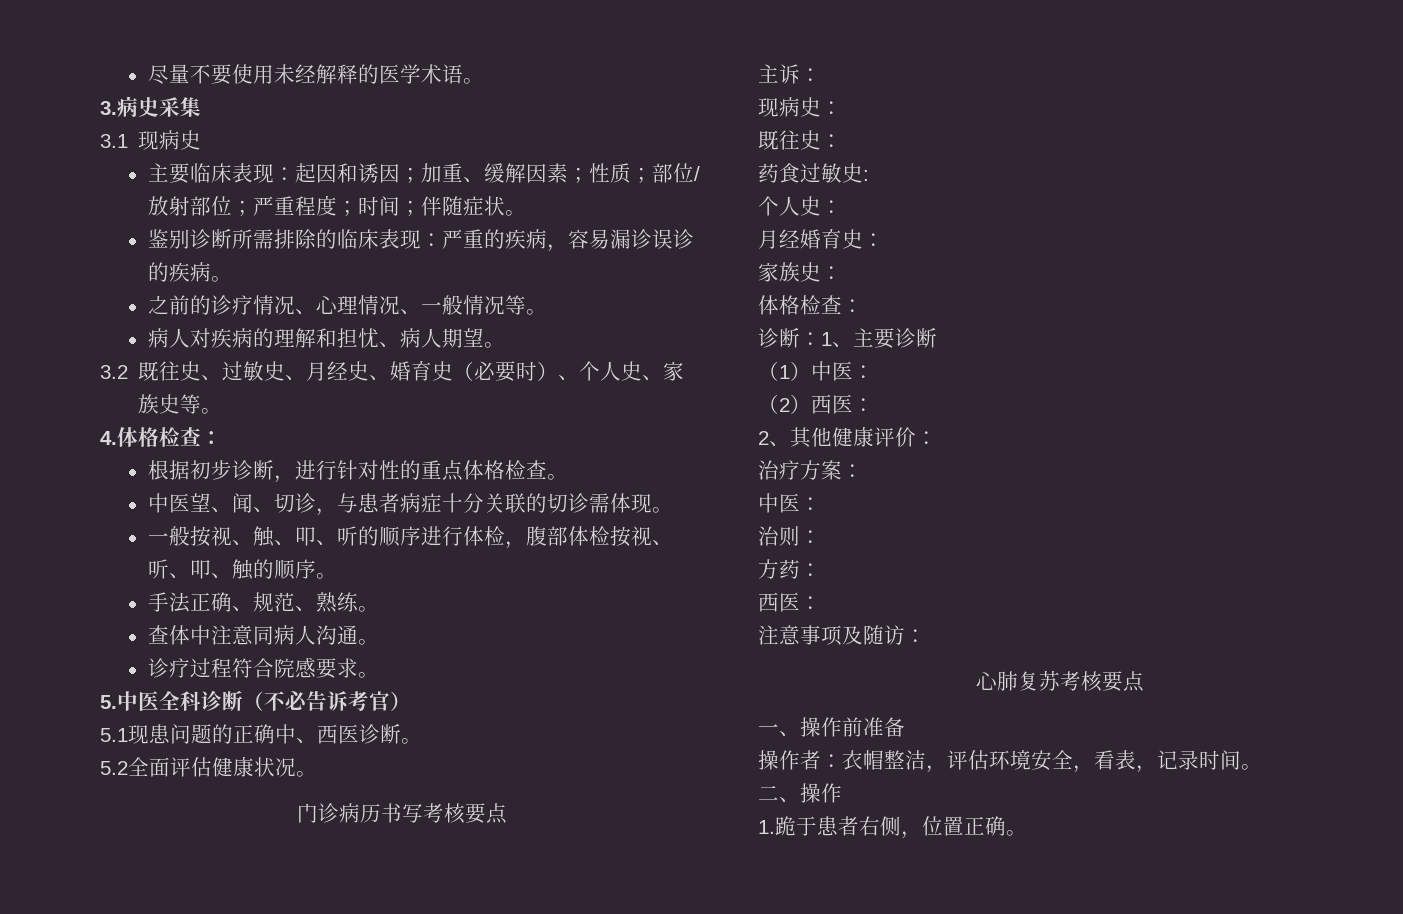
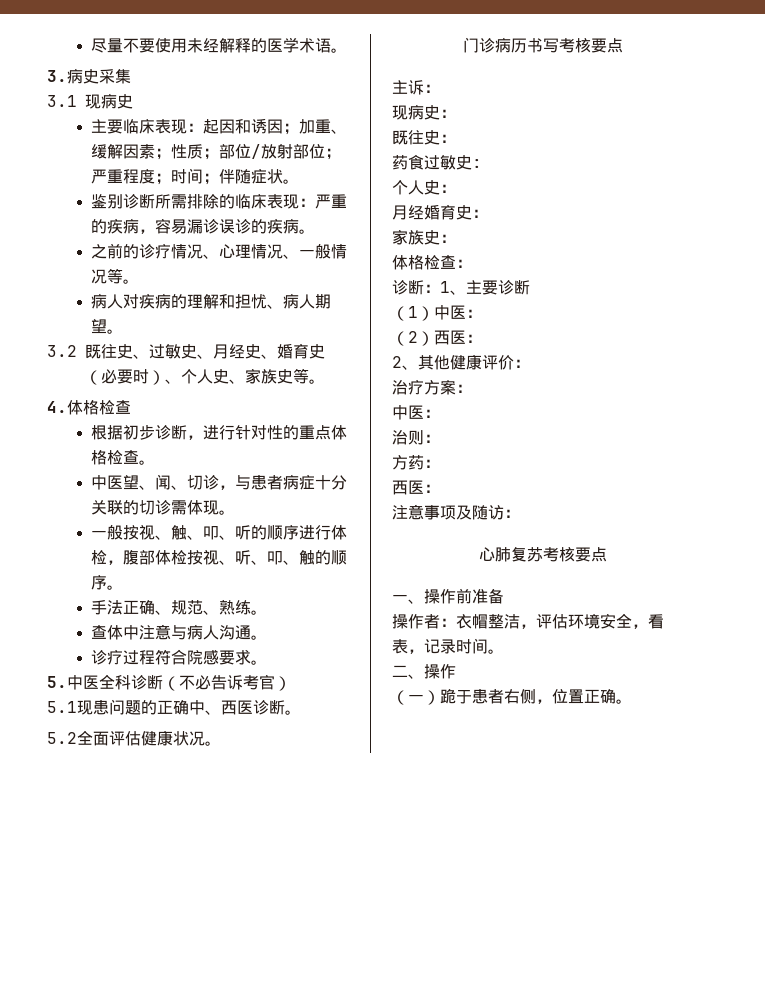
[201,431,222,445] ： -> (131, 407) none
[252,626,274,645] 同 -> [171,625,188,640] 与
[758,820,775,834] 1. -> [392,690,440,705] （一）

